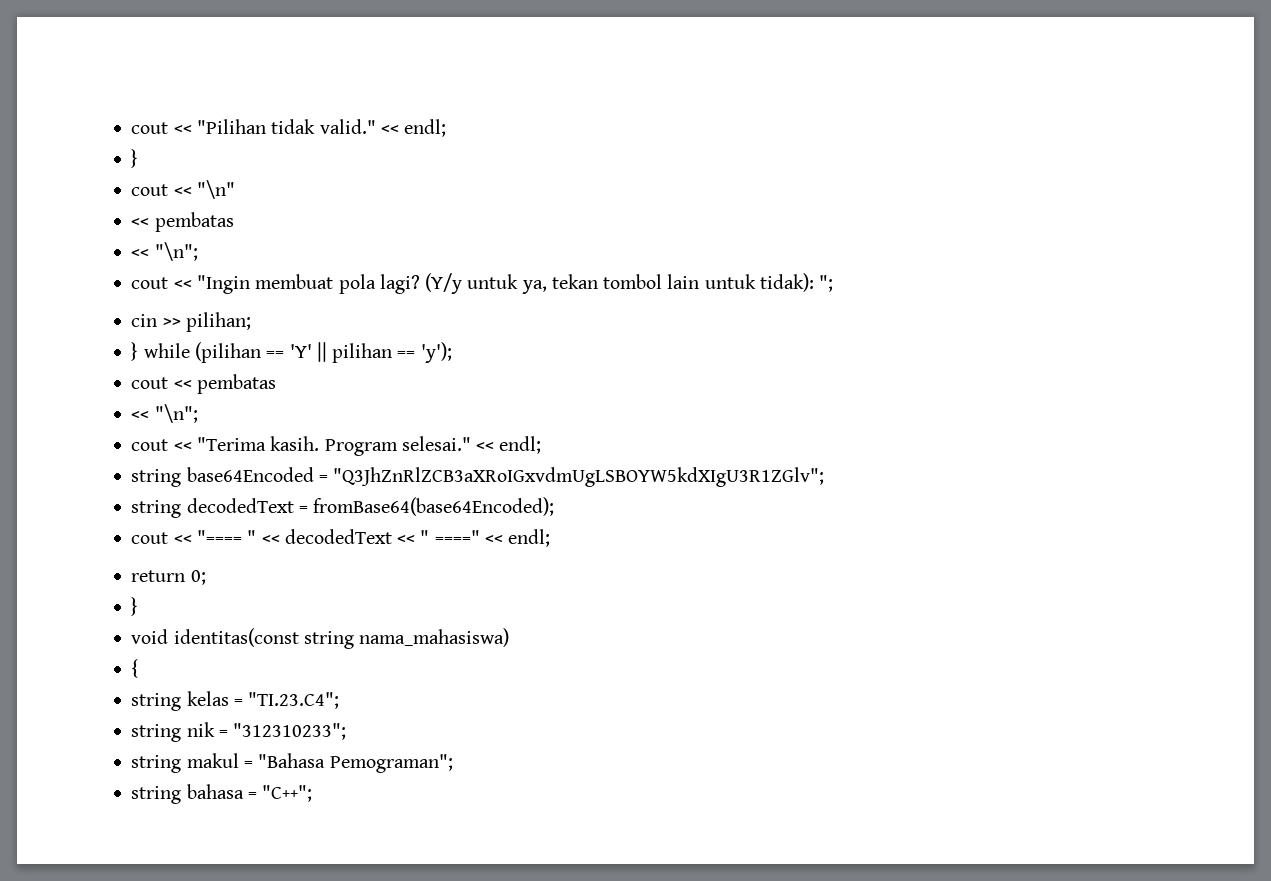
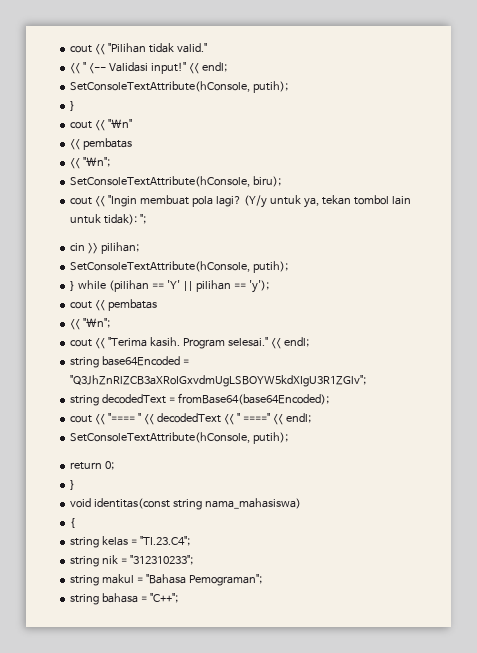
[380,119,447,137] << endl; -> [70,62,227,74] [70,81,289,93] // << " <-- Validasi input!" << endl; // SetConsoleTextAttribute(hConsole, putih);
(198, 251) none -> [70,176,282,187] // SetConsoleTextAttribute(hConsole, biru);
(251, 322) none -> [70,261,289,273] // SetConsoleTextAttribute(hConsole, putih);
(551, 538) none -> [70,432,289,444] // SetConsoleTextAttribute(hConsole, putih);

